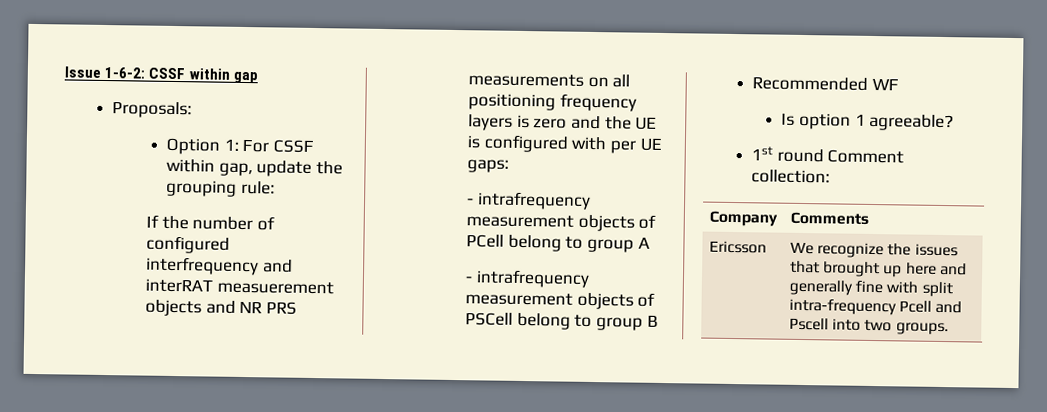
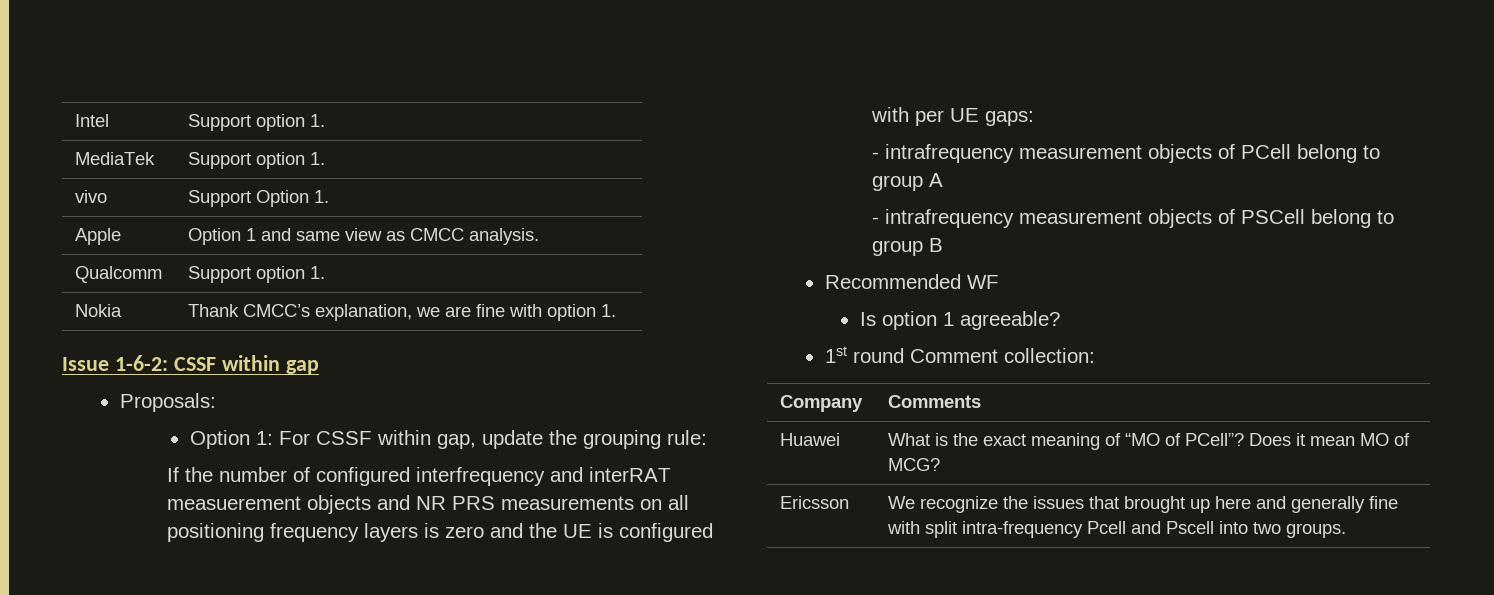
(64, 72) none -> [74,114,109,127] [187,114,325,131] [74,152,155,165] [187,152,325,169] [74,190,107,203] [187,190,329,207] [74,228,121,245] [187,228,539,245] [74,266,162,283] [187,266,325,283] [74,304,122,317] [187,304,616,321] Intel | Support option 1. // MediaTek | Support option 1. // vivo | Support Option 1. // Apple | Option 1 and same view as CMCC analysis. // Qualcomm | Support option 1. // Nokia | Thank CMCC’s explanation, we are fine with option 1. //
(869, 218) none -> [779,433,840,446] [887,433,1410,450] [887,458,940,471] // Huawei | What is the exact meaning of “MO of PCell”? Does it mean MO of MCG?

